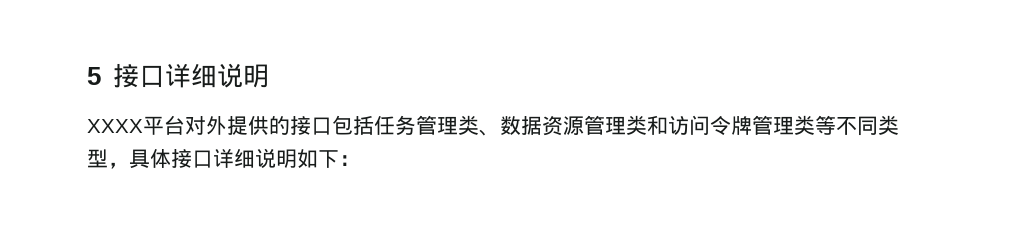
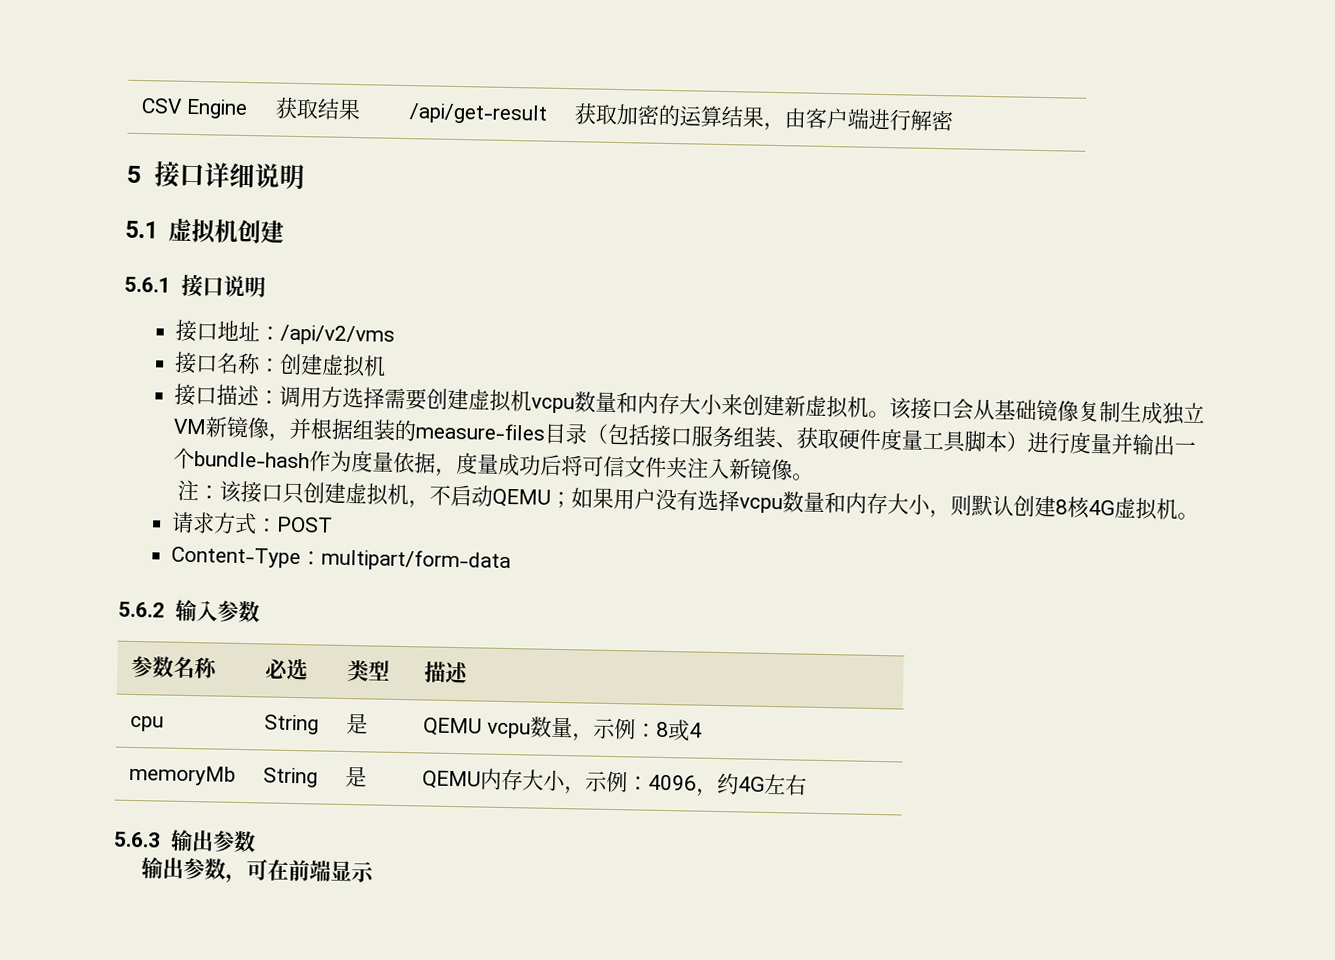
[87,63,269,88] [87,115,899,136] [87,148,360,169] 5接口详细说明 // XXXX平台对外提供的接口包括任务管理类、数据资源管理类和访问令牌管理类等不同类型，具体接口详细说明如下： -> [140,98,248,120] [274,96,361,121] [408,103,548,125] [573,102,954,132] [126,161,306,190] [125,218,284,244] [124,273,266,298] [174,319,395,346] [173,351,386,378] [173,383,1205,425] [172,416,1196,456] [172,447,814,481] [176,479,1199,521] [170,511,333,535] [170,546,511,573] [118,599,260,623] [130,655,218,679] [264,658,308,681] [346,659,390,682] [423,661,469,684] [129,715,164,732] [263,714,319,735] [345,712,368,735] [422,716,702,742] [128,764,236,786] [262,767,318,788] [344,765,367,788] [421,768,807,797] [113,829,256,853] [141,857,376,884] CSV Engine | 获取结果 | /api/get-result | 获取加密的运算结果，由客户端进行解密 // 5接口详细说明 // 5.1虚拟机创建 // 5.6.1接口说明 // 接口地址：/api/v2/vms // 接口名称：创建虚拟机 // 接口描述：调用方选择需要创建虚拟机vcpu数量和内存大小来创建新虚拟机。该接口会从基础镜像复制生成独立VM新镜像，并根据组装的measure-files目录（包括接口服务组装、获取硬件度量工具脚本）进行度量并输出一个bundle-hash作为度量依据，度量成功后将可信文件夹注入新镜像。 // 注：该接口只创建虚拟机，不启动QEMU；如果用户没有选择vcpu数量和内存大小，则默认创建8核4G虚拟机。 // 请求方式：POST // Content-Type：multipart/form-data // 5.6.2输入参数 // 参数名称 | 必选 | 类型 | 描述 // cpu | String | 是 | QEMU vcpu数量，示例：8或4 // memoryMb | String | 是 | QEMU内存大小，示例：4096，约4G左右 // 5.6.3输出参数 // 输出参数，可在前端显示

